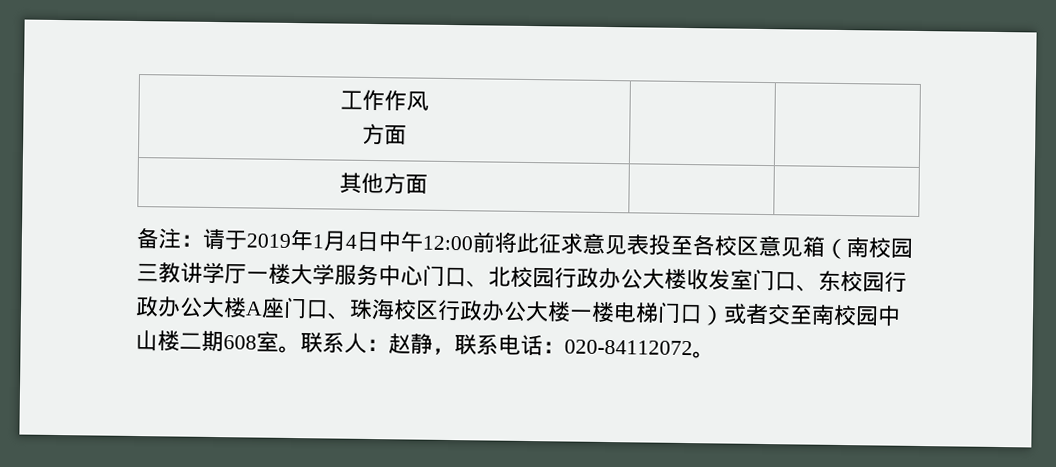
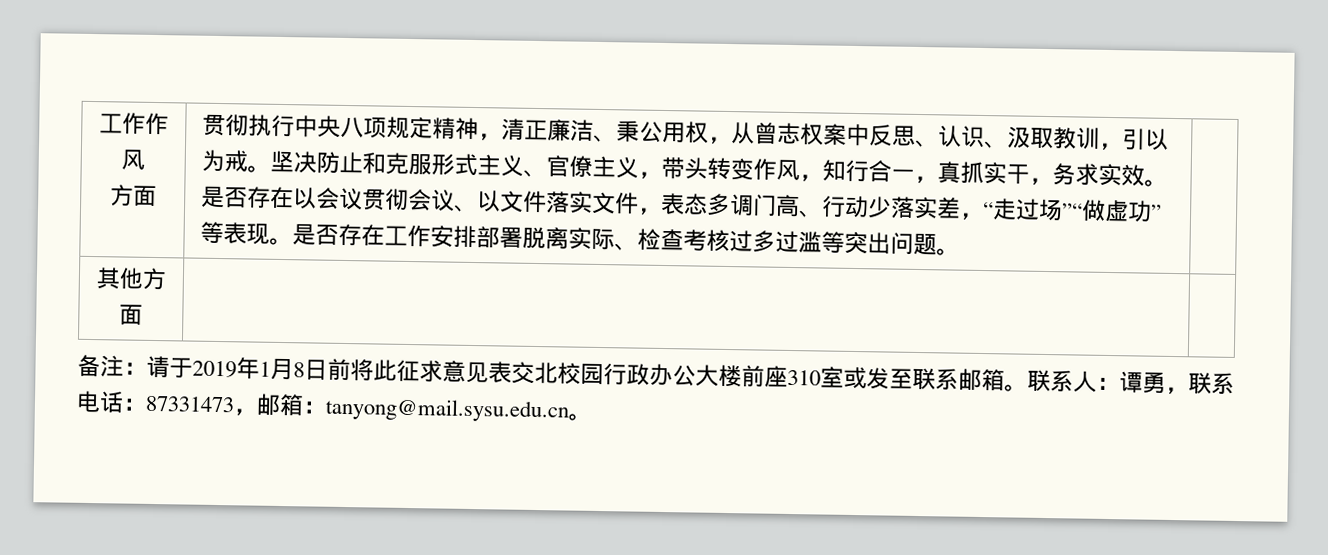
(407, 135) none -> [202,114,1170,151] [201,149,1169,187] [201,185,1163,223] [200,221,961,256] 贯彻执行中央八项规定精神，清正廉洁、秉公用权，从曾志权案中反思、认识、汲取教训，引以为戒。坚决防止和克服形式主义、官僚主义，带头转变作风，知行合一，真抓实干，务求实效。是否存在以会议贯彻会议、以文件落实文件，表态多调门高、行动少落实差，“走过场”“做虚功”等表现。是否存在工作安排部署脱离实际、检查考核过多过滥等突出问题。
[345,231,473,253] 4日中午12:00 -> [293,359,328,381] 8日
[648,234,913,260] [136,262,489,288] 投至各校区意见箱（南校园三教讲学厅一楼大学服务中心门口、 -> [511,361,535,384] 交
[686,268,907,293] [135,296,901,327] [135,330,279,353] 收发室门口、东校园行政办公大楼A座门口、珠海校区行政办公大楼一楼电梯门口）或者交至南校园中山楼二期608室 -> [741,365,1005,392] 前座310室或发至联系邮箱
[388,333,433,355] 赵静 -> [1119,371,1166,394] 谭勇
[564,339,693,356] 020-84112072 -> [145,393,570,423] 87331473，邮箱：tanyong@mail.sysu.edu.cn

